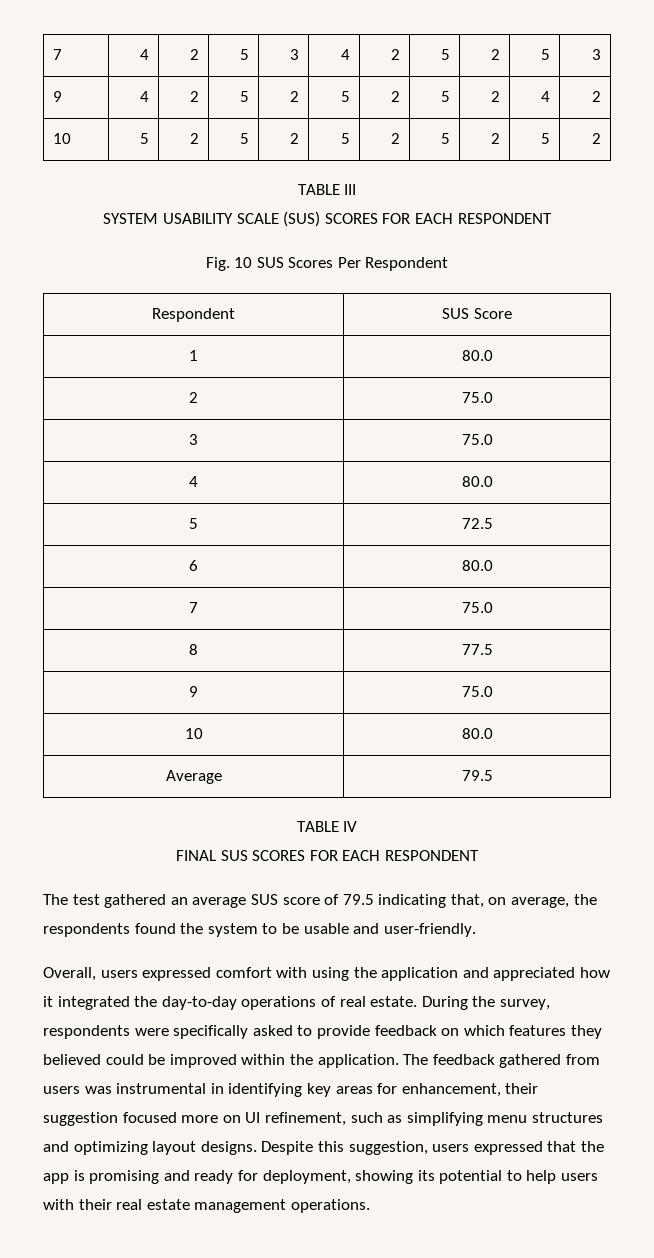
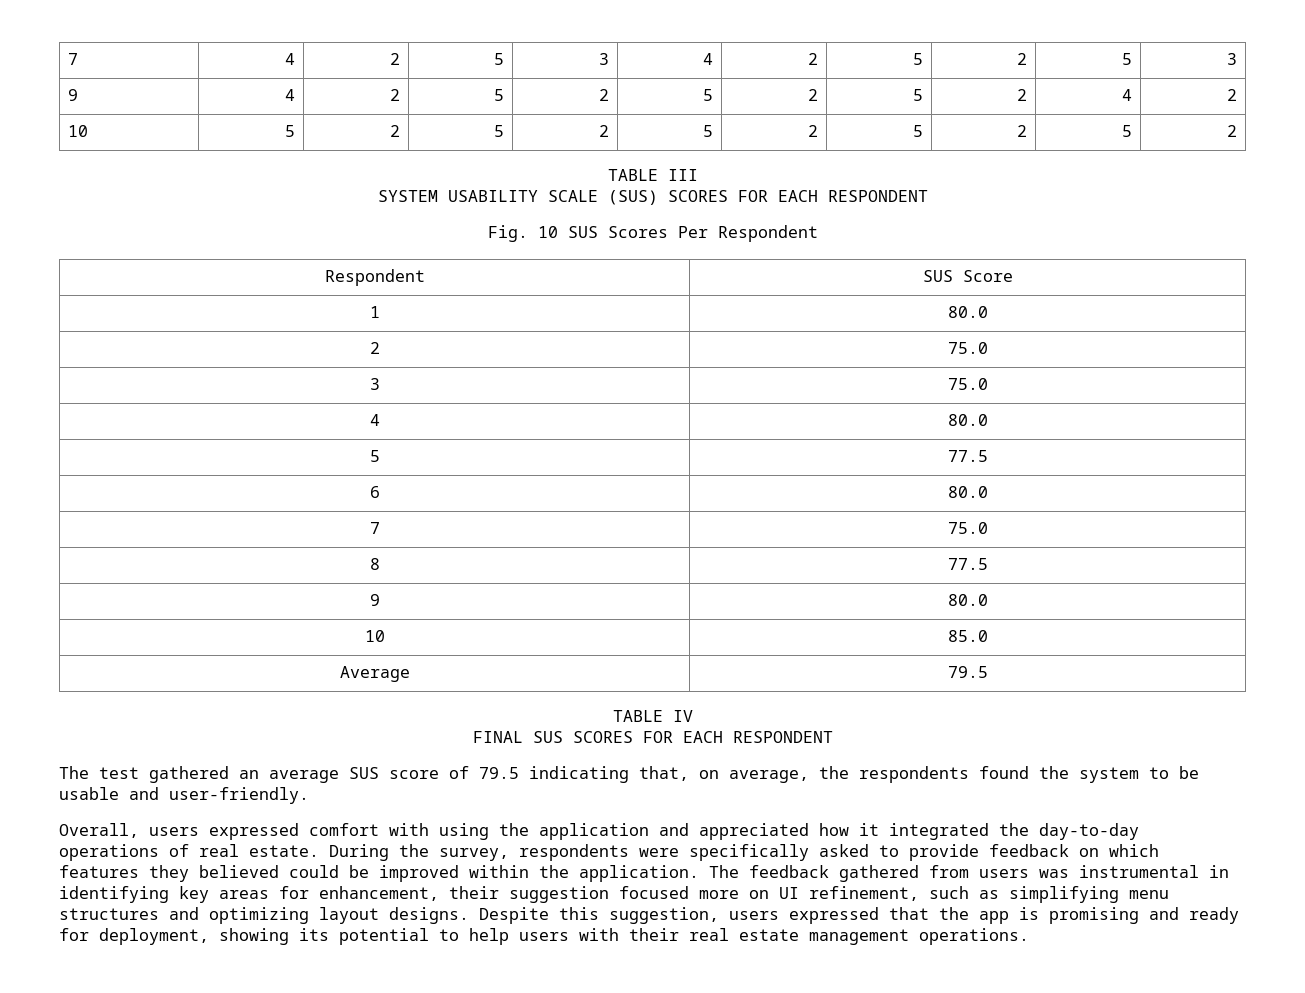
[461,518,493,529] 72.5 -> [947,450,988,462] 77.5
[461,686,493,697] [184,728,203,739] [461,728,493,739] 75.0 // 10 | 80.0 -> [947,594,988,606] [364,630,385,642] [947,630,988,642] 80.0 // 10 | 85.0

